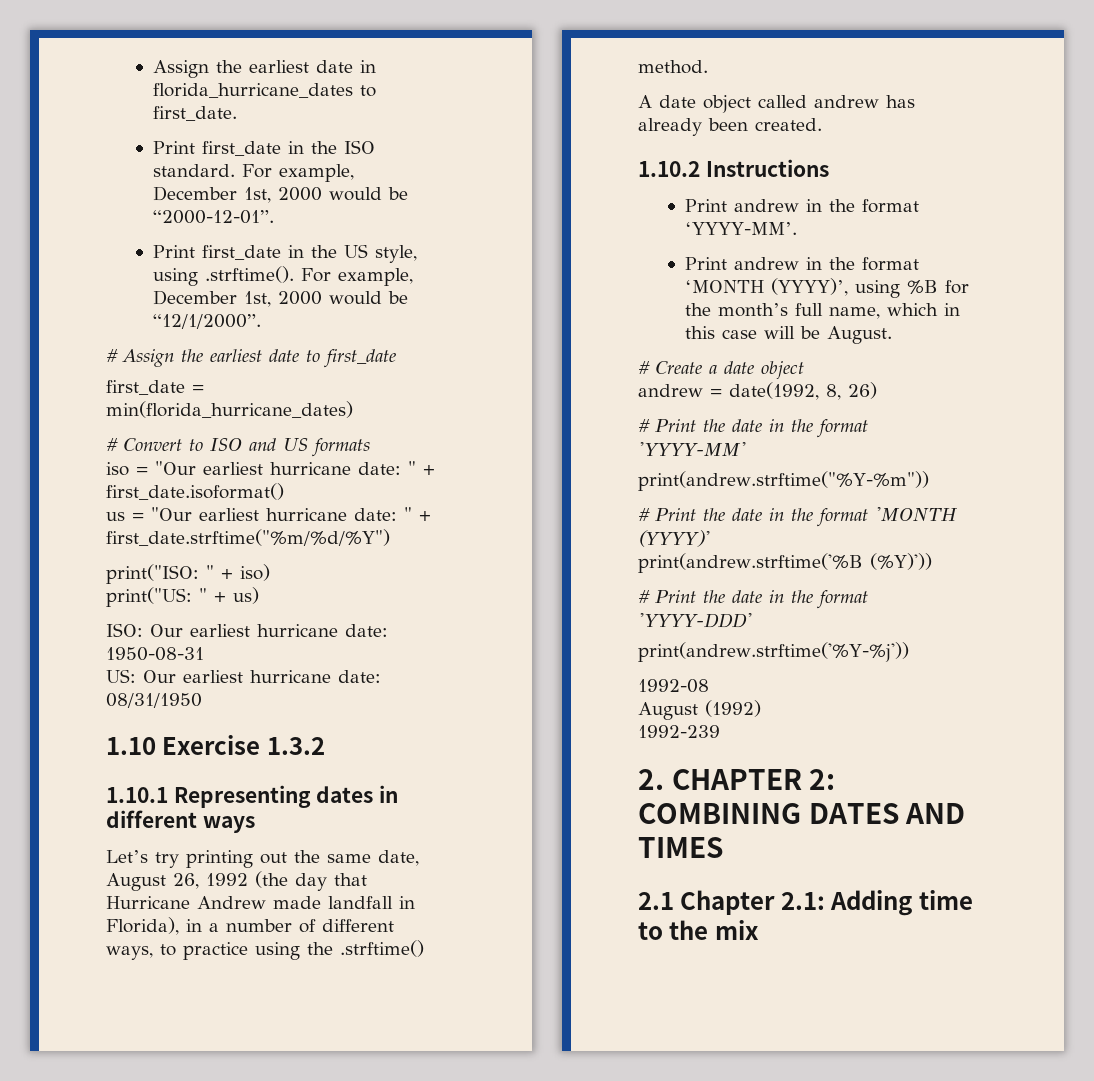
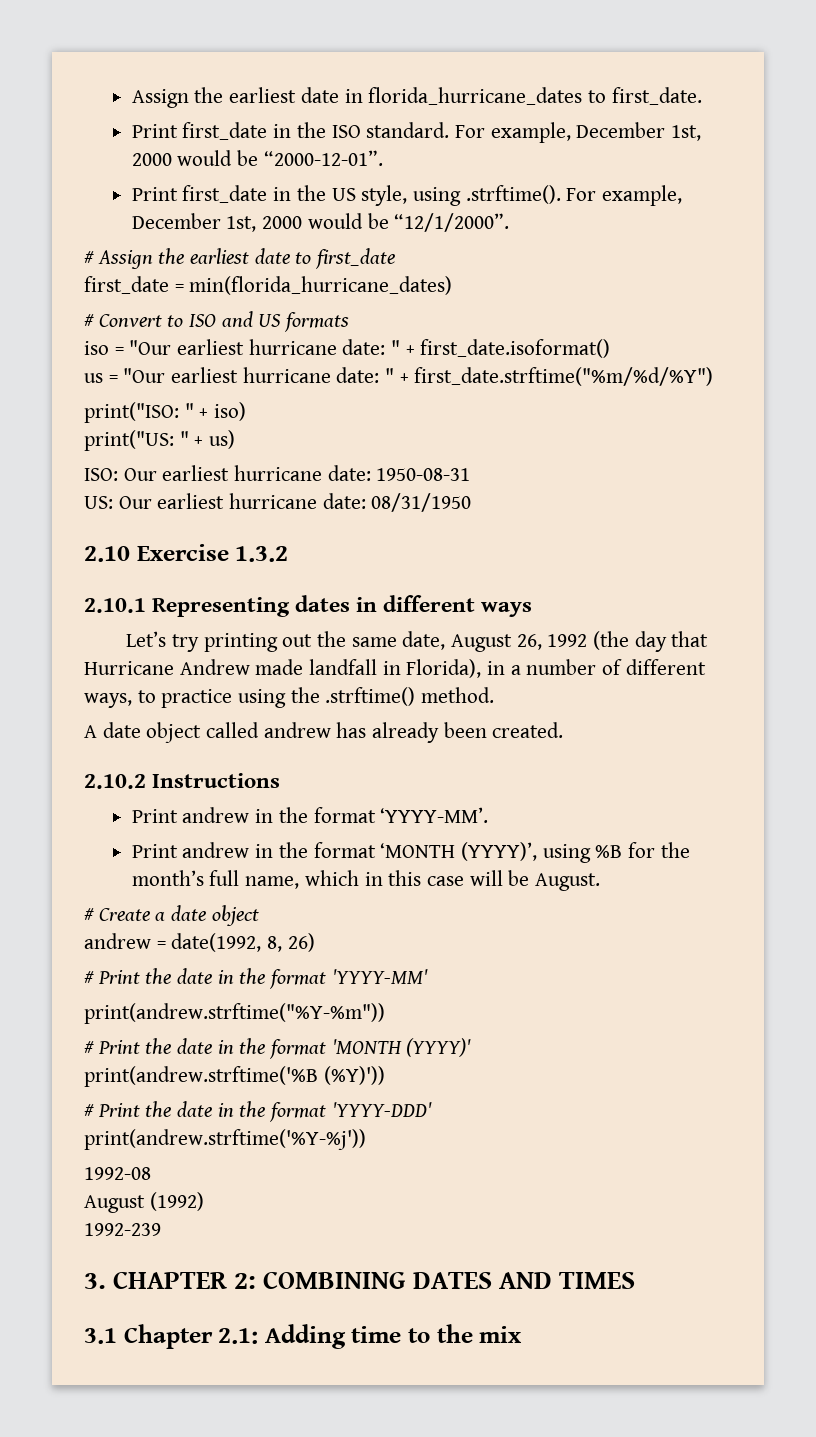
[106,737,156,755] 1.10 -> [84,546,130,562] 2.10
[106,787,168,803] 1.10.1 -> [84,598,146,613] 2.10.1
[638,161,700,177] 1.10.2 -> [84,774,146,789] 2.10.2
[638,769,664,790] 2. -> [84,1273,106,1289] 3.
[638,892,674,910] 2.1 -> [84,1328,117,1344] 3.1

